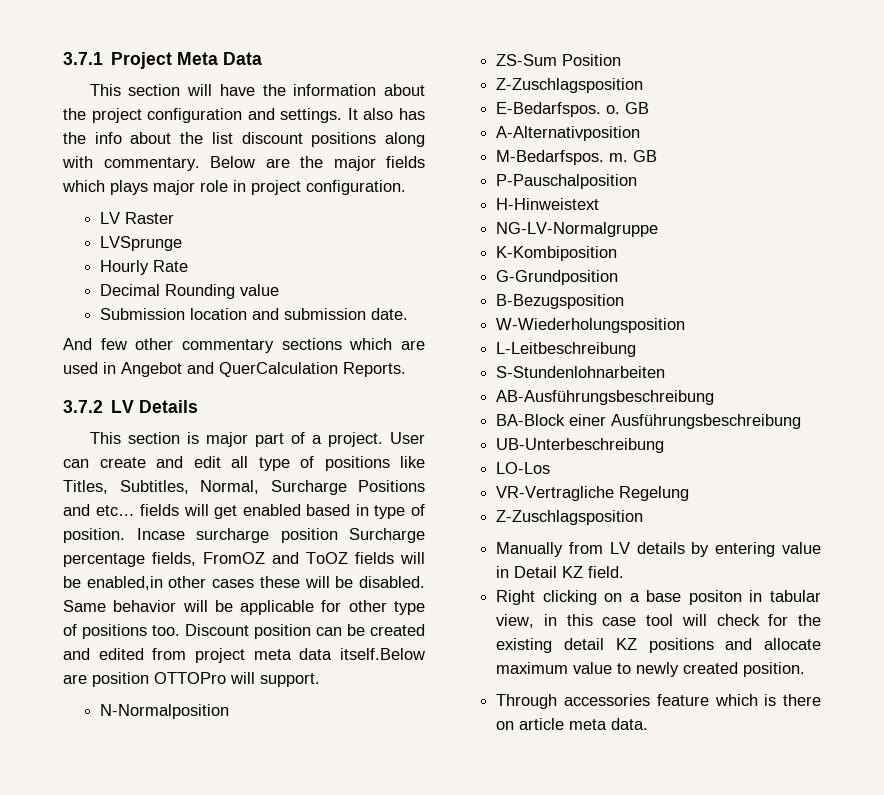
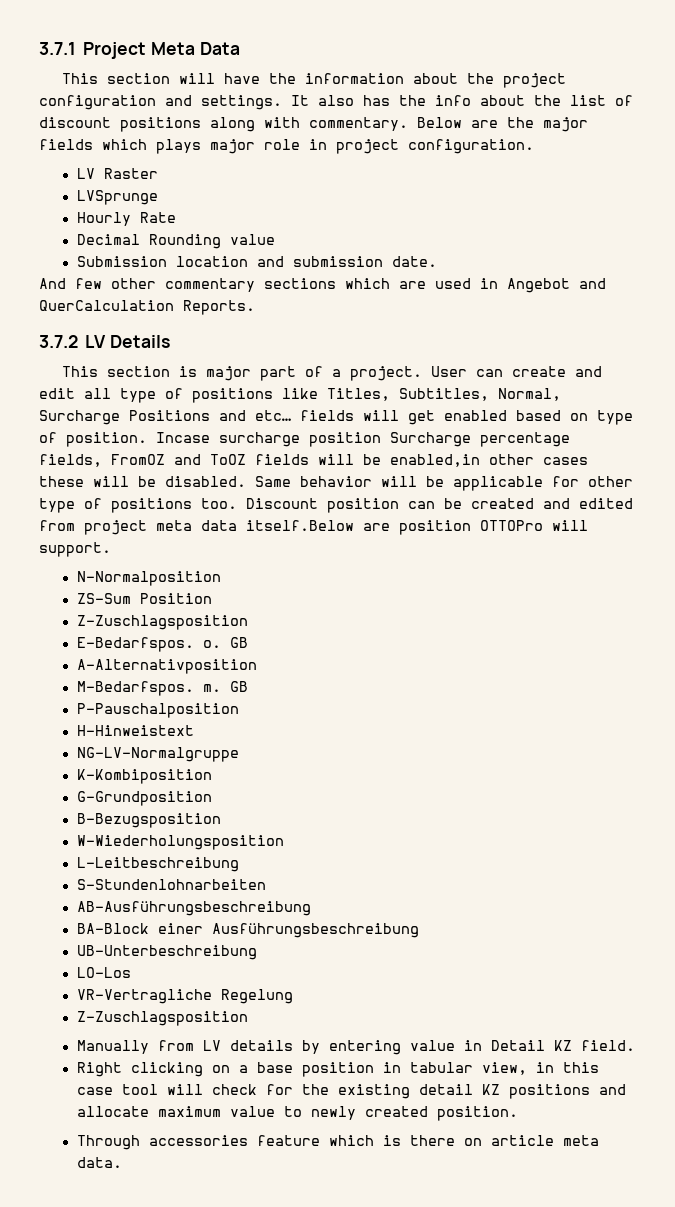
(233, 138) none -> [615,95,633,106] of
[355,504,369,516] in -> [570,413,588,421] on
[688,590,742,605] positon -> [301,1062,374,1077] position

